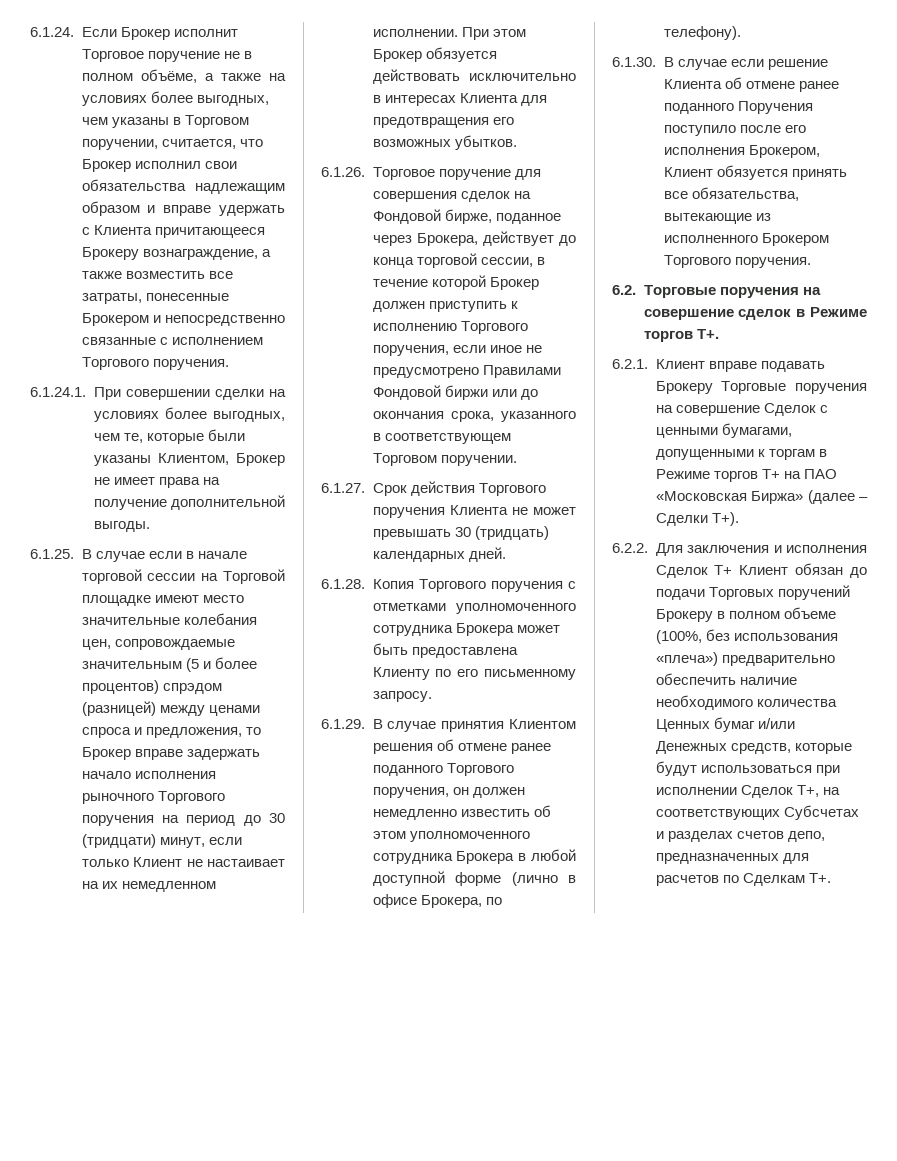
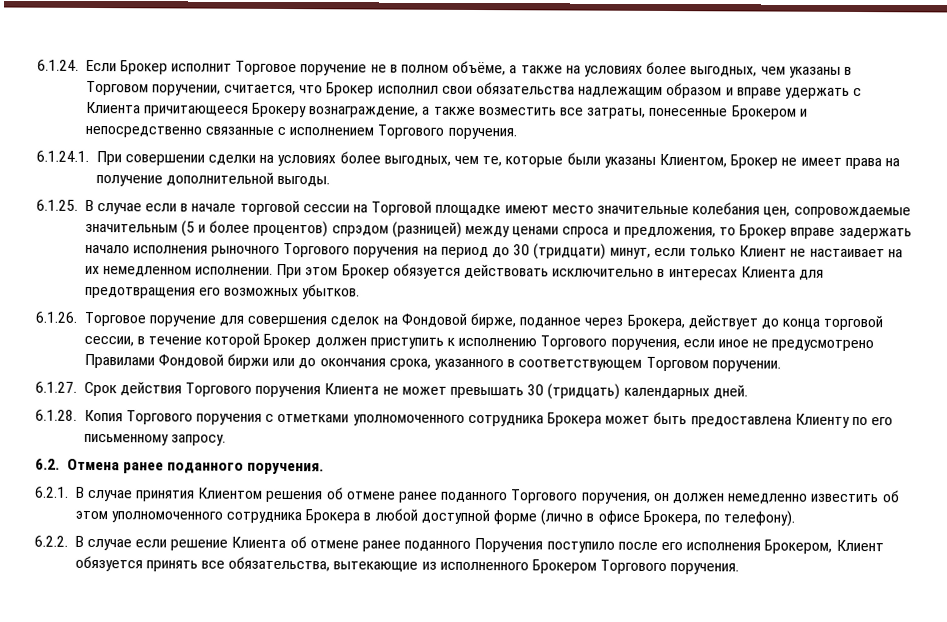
[321,719,365,729] 6.1.29. -> [35,458,325,475] [35,486,69,498] 6.2. Отмена ранее поданного поручения. // 6.2.1.
[612,57,656,67] 6.1.30. -> [34,535,68,547] 6.2.2.
[612,285,821,298] [643,307,867,320] [643,329,719,342] [612,359,825,372] [655,381,867,394] [655,403,828,416] [655,423,792,438] [655,449,827,460] [655,469,837,482] [655,490,868,504] [655,512,739,526] [612,543,867,556] [655,563,867,578] [655,585,850,600] [655,607,836,622] [655,629,838,644] [655,652,835,666] [655,673,797,685] [655,695,837,710] [655,717,795,732] [655,741,852,754] [655,761,840,776] [655,785,840,798] [655,805,859,820] [655,831,825,842] [655,853,809,864] [655,873,831,886] // 6.2. Торговые поручения на совершение сделок в Режиме торгов Т+. // 6.2.1. Клиент вправе подавать Брокеру Торговые поручения на совершение Сделок с ценными бумагами, допущенными к торгам в Режиме торгов Т+ на ПАО «Московская Биржа» (далее – Сделки Т+). // 6.2.2. Для заключения и исполнения Сделок Т+ Клиент обязан до подачи Торговых поручений Брокеру в полном объеме (100%, без использования «плеча») предварительно обеспечить наличие необходимого количества Ценных бумаг и/или Денежных средств, которые будут использоваться при исполнении Сделок Т+, на соответствующих Субсчетах и разделах счетов депо, предназначенных для расчетов по Сделкам Т+. -> (740, 569) none

